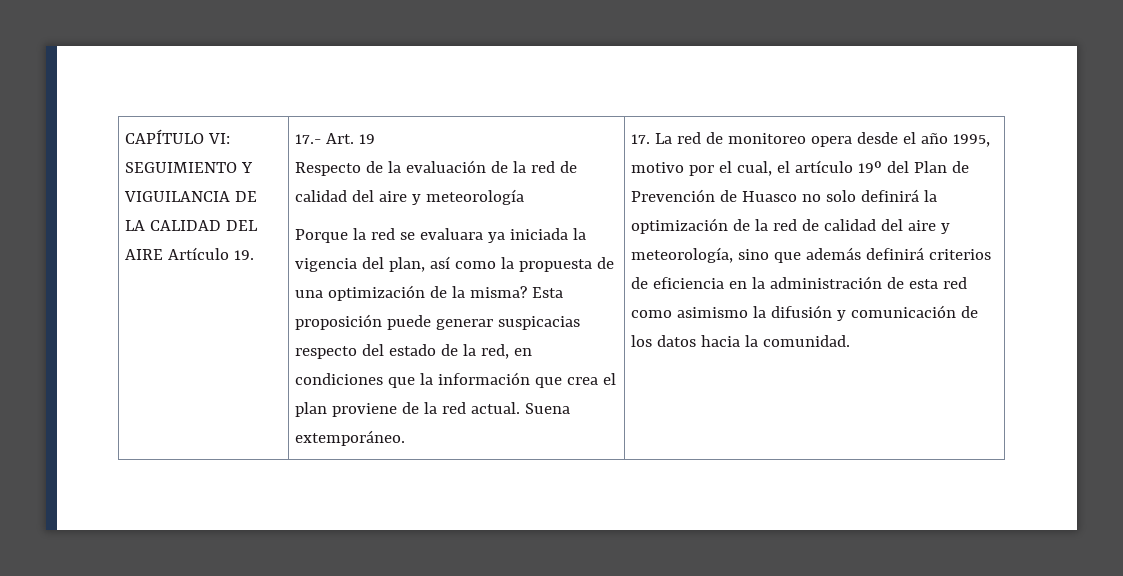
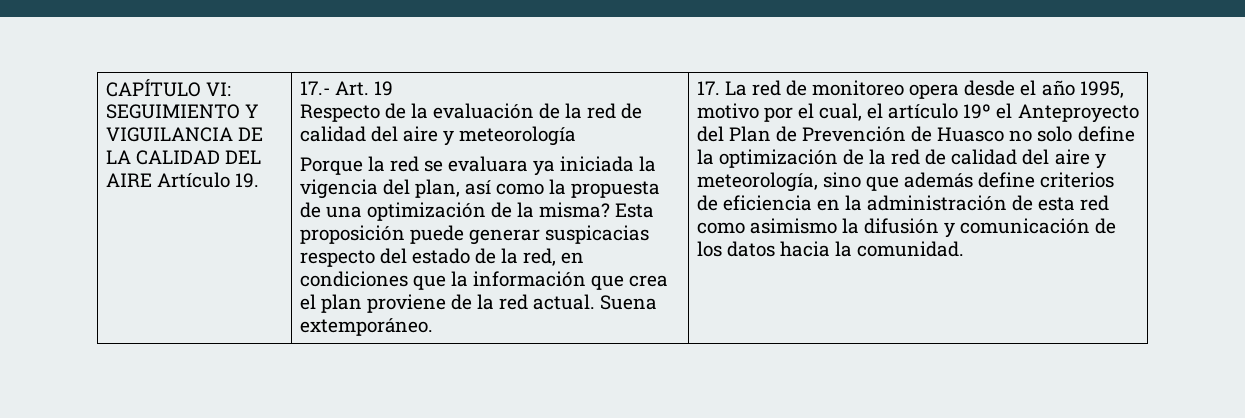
(883, 167) none -> [996,103,1139,123] el Anteproyecto
[861,189,920,202] definirá -> [1077,126,1135,142] define
[866,247,925,260] definirá -> [978,172,1036,188] define

